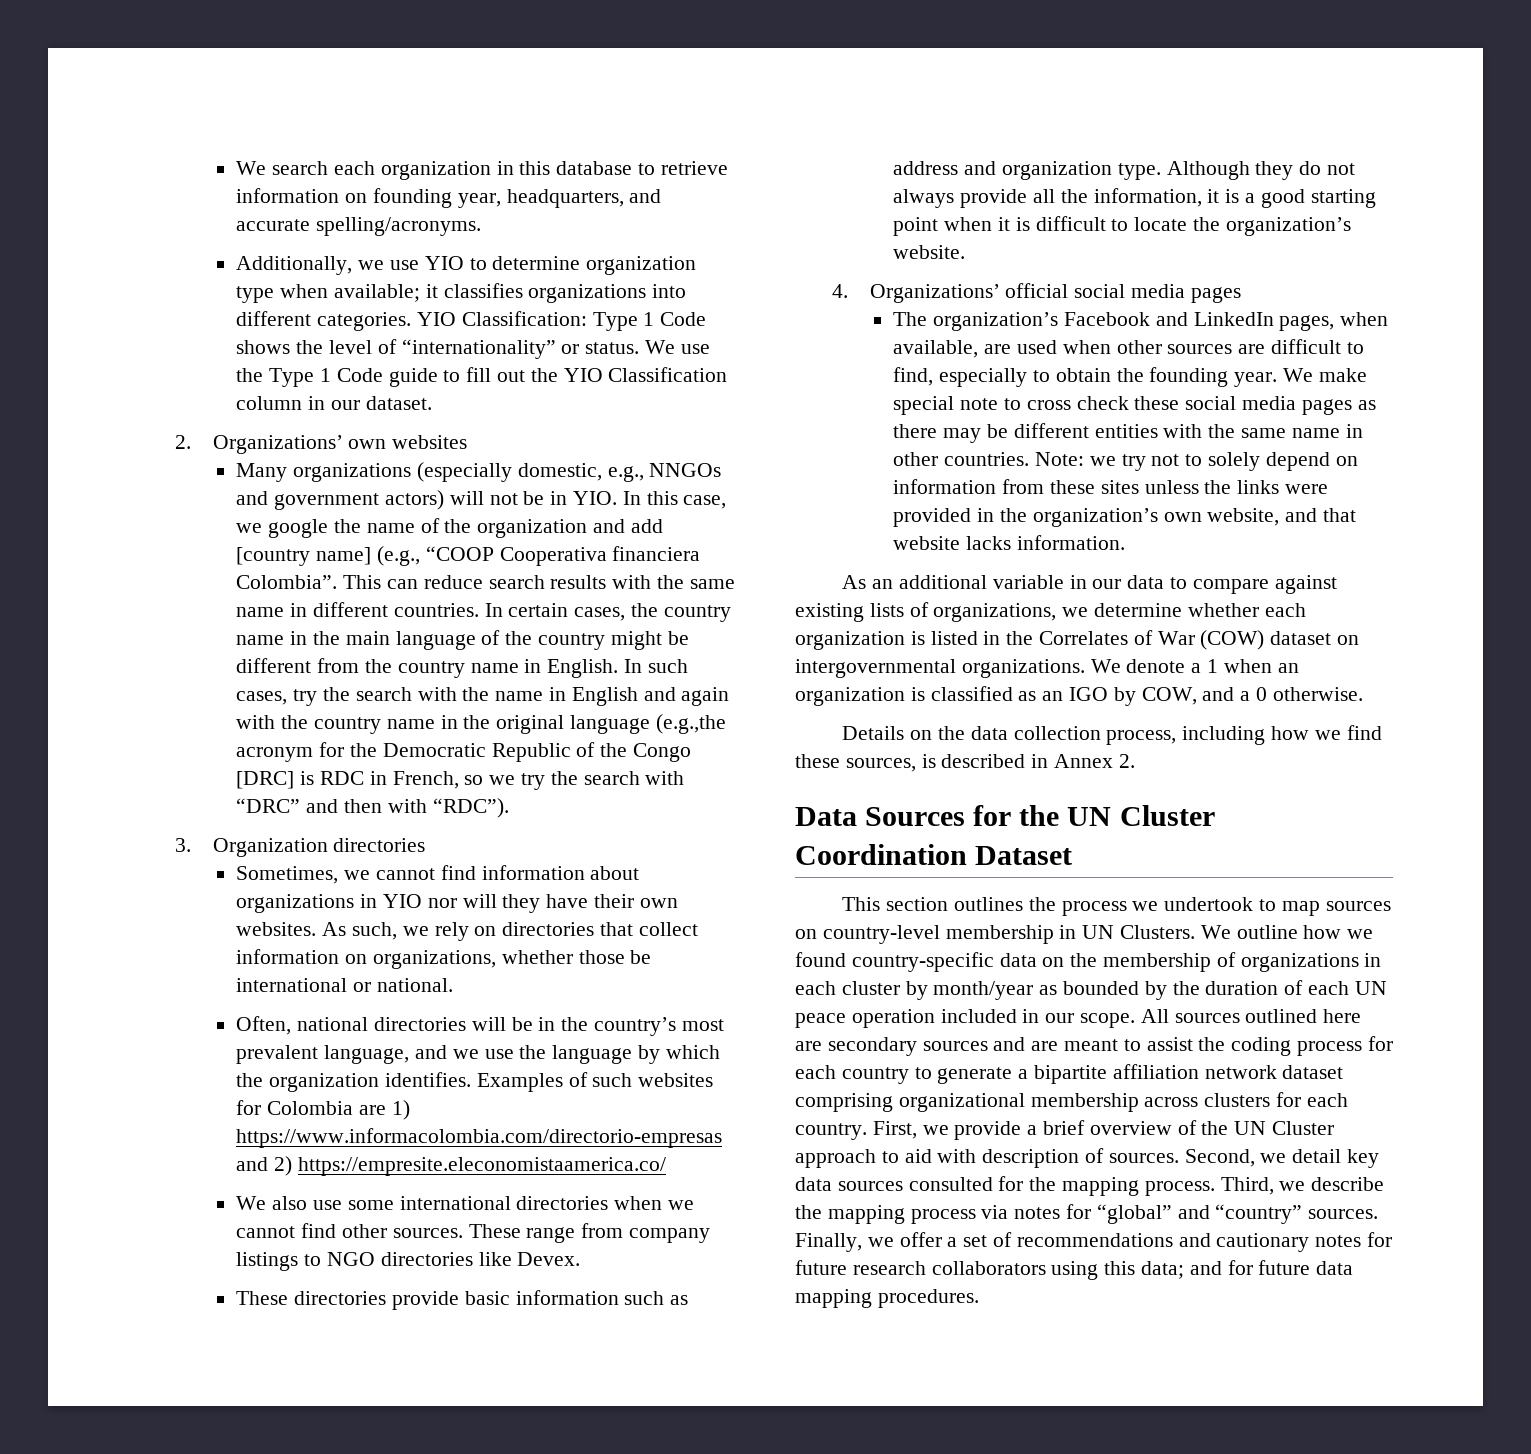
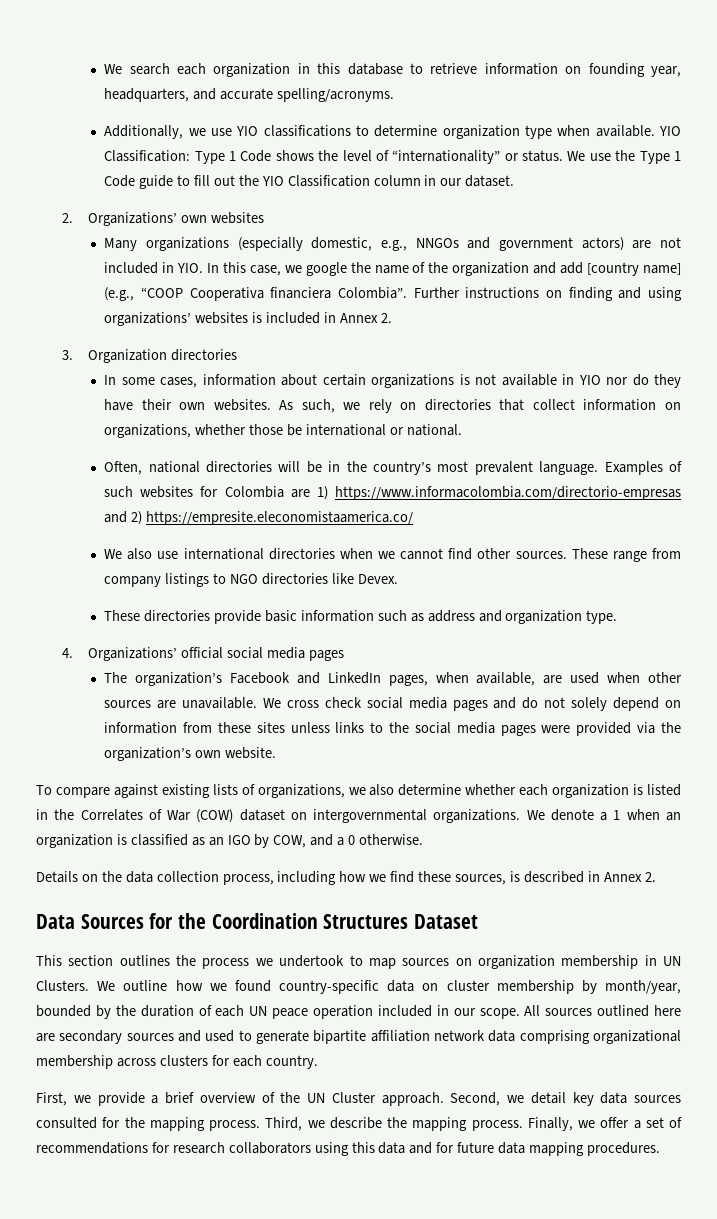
(464, 263) none -> [263,125,351,137] classifications
[333,283,687,303] [236,311,412,331] available; it classifies organizations into different categories. -> [595,125,655,137] available.
[449,491,545,505] will not be -> [632,237,681,249] [104,262,159,274] are not included
[343,575,735,589] [236,602,731,622] [236,630,689,650] [236,658,688,678] [236,687,730,706] [236,714,726,734] [236,742,691,762] [236,771,685,790] [236,798,509,818] [175,838,426,857] [236,865,640,884] [236,894,355,913] This can reduce search results with the same name in different countries. In certain cases, the country name in the main language of the country might be different from the country name in English. In such cases, try the search with the name in English and again with the country name in the original language (e.g.,the acronym for the Democratic Republic of the Congo [DRC] is RDC in French, so we try the search with “DRC” and then with “RDC”). // 3. Organization directories // Sometimes, we cannot find information about organizations -> [413,287,682,301] [104,312,392,326] [62,349,238,363] [104,374,557,388] Further instructions on finding and using organizations’ websites is included in Annex 2. // 3. Organization directories // In some cases, information about certain organizations is not available
[462,894,497,908] will -> [632,374,649,386] do
[324,1045,720,1064] [236,1072,471,1092] language, and we use the language by which the organization identifies. -> [539,461,599,475] language.
[347,1200,394,1210] some -> (179, 555) none
[1166,161,1355,180] [893,188,1376,208] [893,216,1351,236] [893,245,966,259] Although they do not always provide all the information, it is a good starting point when it is difficult to locate the organization’s website. -> (618, 617) none
[1270,339,1364,354] [893,367,1367,387] [893,396,1021,415] difficult to find, especially to obtain the founding year. We make special note to -> [182,697,281,709] unavailable. We
[1134,396,1376,415] [893,423,1363,443] [893,452,1203,471] these social media pages as there may be different entities with the same name in other countries. Note: we try not to -> [366,697,566,711] social media pages and do not
[1204,480,1280,494] the links -> [335,722,536,736] links to the social media pages
[977,508,995,522] in -> [637,722,656,734] via
[1207,508,1356,526] [893,535,1125,550] [842,575,1188,589] website, and that website lacks information. // As an additional variable in our data to -> [225,747,277,759] [36,785,52,795] website. // To
(1089, 612) none -> [369,784,395,796] also
[1067,805,1215,826] [795,844,967,865] UN Cluster Coordination -> [211,913,409,929] Coordination Structures
[822,925,940,944] country-level -> [477,955,555,969] organization
[1070,952,1382,972] [795,981,1058,1000] the membership of organizations in each cluster by month/year as -> [446,980,681,994] cluster membership by month/year,
[1031,1036,1393,1056] [795,1065,909,1084] are meant to assist the coding process for each country -> [205,1030,235,1042] used
[1018,1069,1029,1079] a -> (309, 1037) none
[1282,1065,1344,1079] dataset -> [488,1030,516,1042] data
(867, 1131) none -> (318, 1062) //
[795,1148,1179,1168] approach to aid with description of sources. -> [381,1092,444,1106] approach.
[910,1204,1379,1224] process via notes for “global” and “country” sources. -> [471,1120,523,1131] process.
[1178,1232,1393,1252] [795,1260,847,1275] and cautionary notes for future -> [151,1142,170,1153] for
[1141,1261,1185,1279] data; -> [378,1142,406,1154] data

